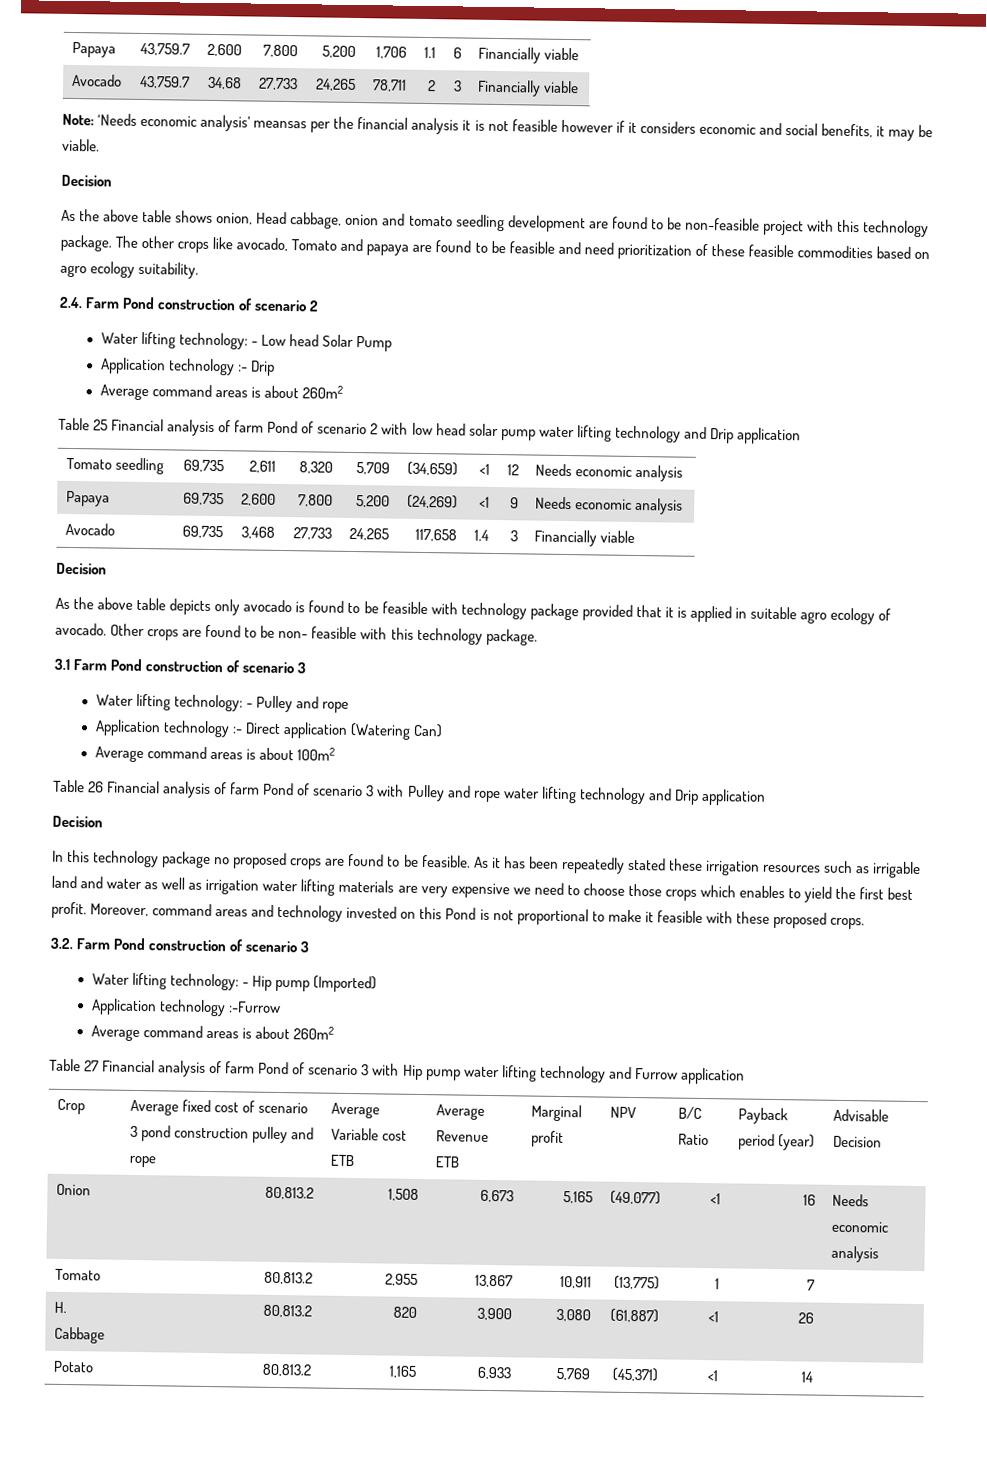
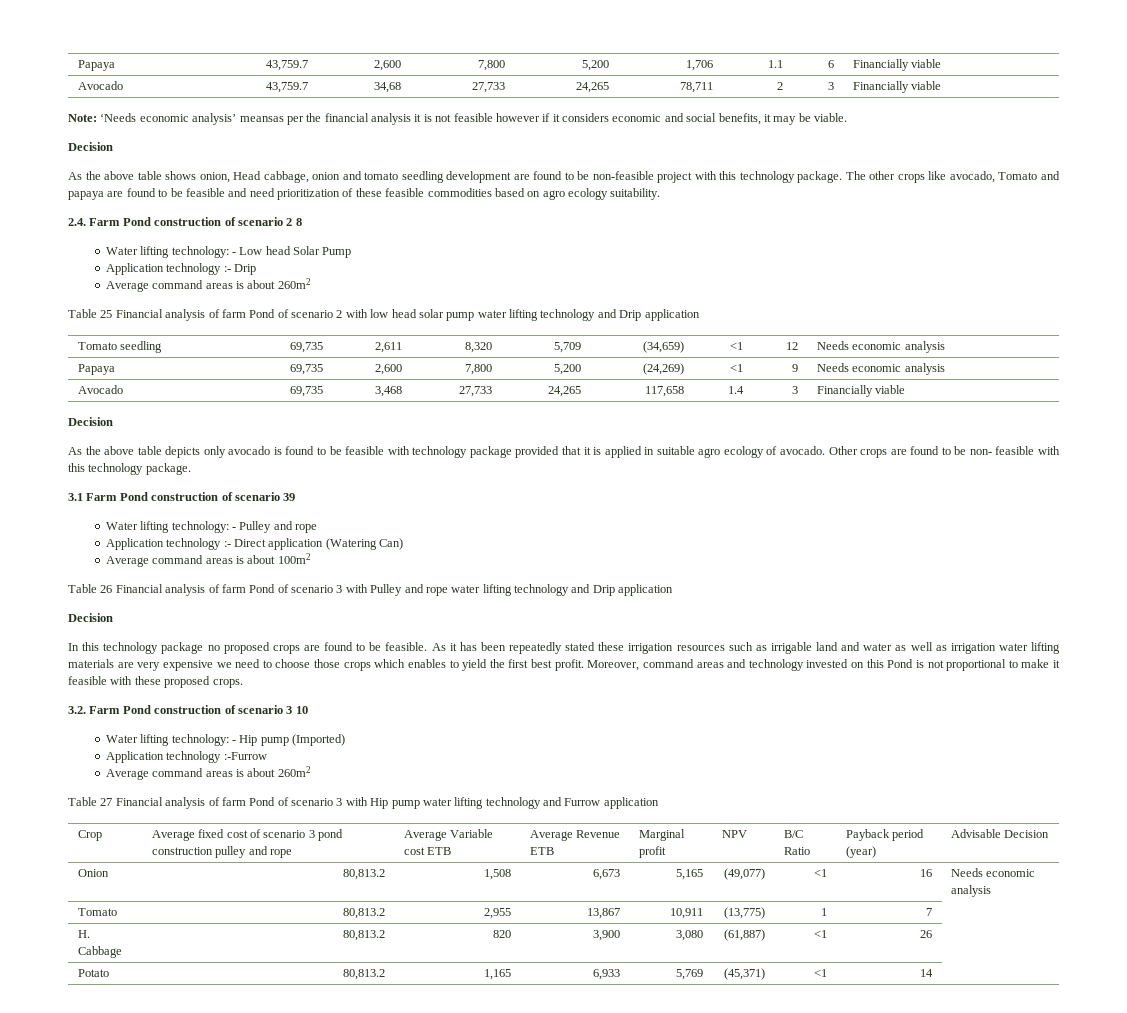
(320, 306) none -> [295,218,302,226] 8
[297,662,307,674] 3 -> [283,493,296,501] 39
(310, 947) none -> [295,706,308,714] 10

